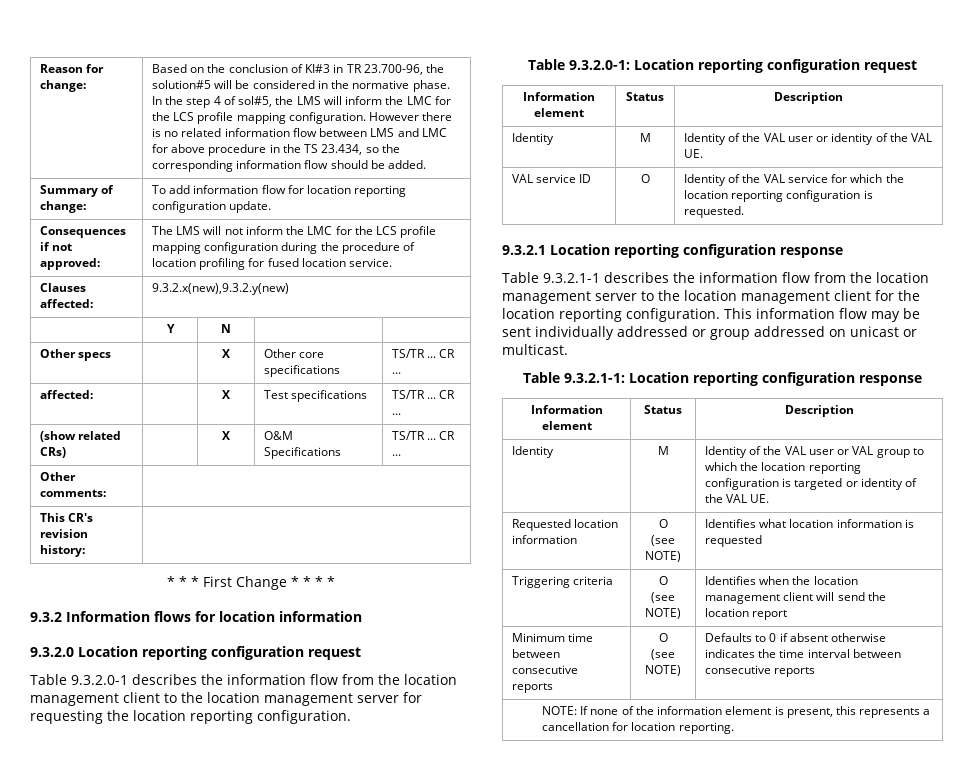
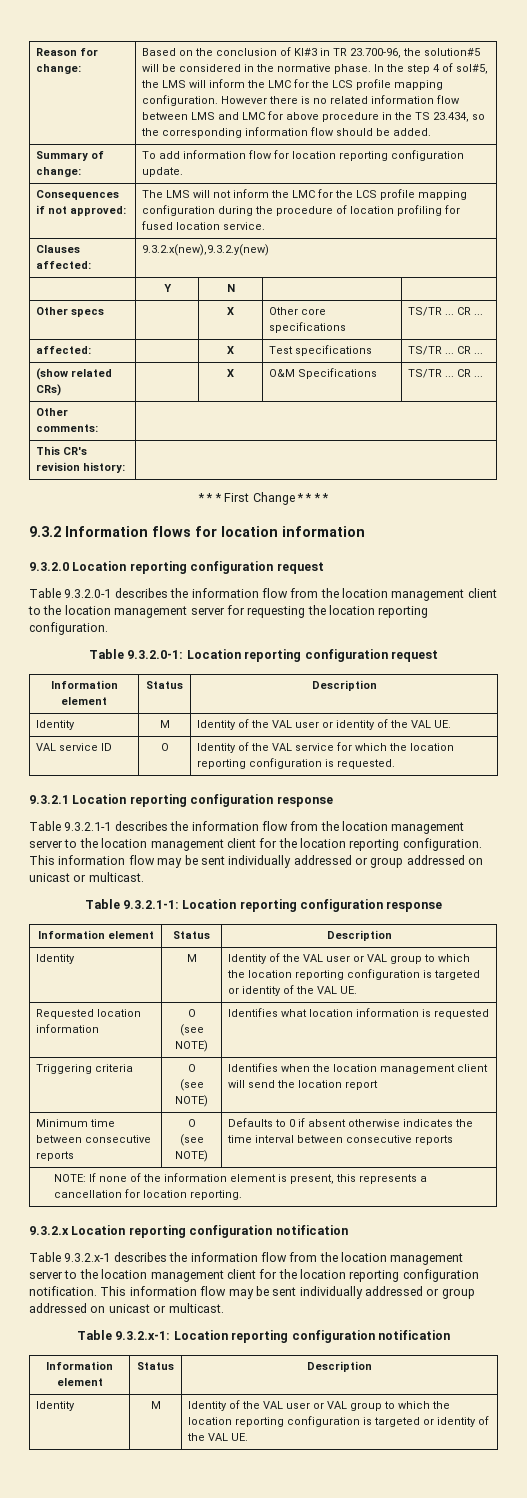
(734, 728) none -> [29,1225,348,1238] [29,1252,464,1265] [29,1269,479,1282] [29,1286,475,1299] [29,1303,224,1313] [77,1330,450,1343] [46,1361,113,1370] [56,1378,103,1386] [137,1362,174,1370] [307,1361,373,1372] [36,1401,76,1411] [150,1401,161,1409] [188,1400,451,1411] [188,1416,490,1427] [187,1433,249,1441] // 9.3.2.x Location reporting configuration notification // Table 9.3.2.x-1 describes the information flow from the location management server to the location management client for the location reporting configuration notification. This information flow may be sent individually addressed or group addressed on unicast or multicast. // Table 9.3.2.x-1: Location reporting configuration notification // Information element | Status | Description // Identity | M | Identity of the VAL user or VAL group to which the location reporting configuration is targeted or identity of the VAL UE.

